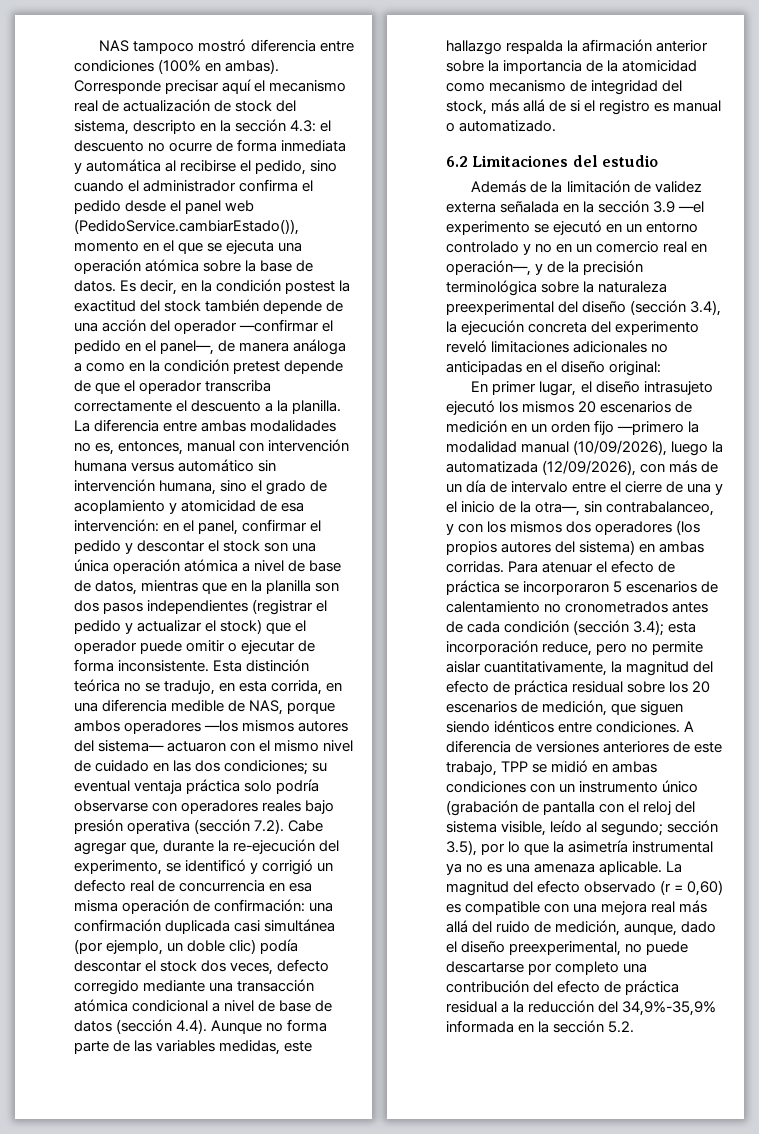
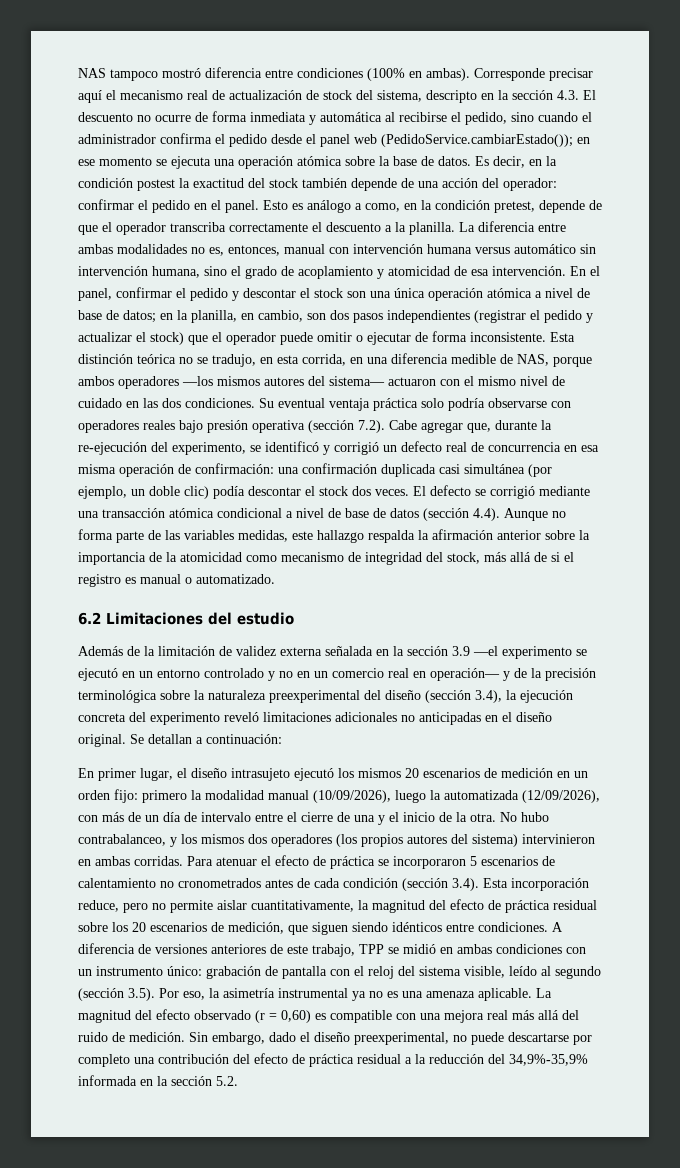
[290,120,332,132] 4.3: el -> [557,90,596,100] 4.3. El
[74,219,299,235] [74,240,204,254] (PedidoService.cambiarEstado()), momento en el que -> [381,134,590,147] [78,157,152,166] (PedidoService.cambiarEstado()); en ese momento
[174,319,320,334] operador —confirmar -> [503,178,557,191] [78,199,134,210] operador: confirmar
[160,339,347,355] [74,359,281,374] panel—, de manera análoga a como en la condición pretest -> [225,200,535,213] panel. Esto es análogo a como, en la condición pretest,
[74,519,180,532] intervención: en -> [492,266,586,276] intervención. En
[95,580,312,595] datos, mientras que en la planilla -> [123,310,303,323] datos; en la planilla, en cambio,
[224,760,328,775] condiciones; su -> [185,398,274,408] condiciones. Su
[230,959,330,975] [74,980,139,995] veces, defecto corregido -> [375,485,535,499] veces. El defecto se corrigió
[446,260,531,276] operación—, -> [430,668,500,681] operación—
[609,361,662,376] original: -> [78,734,282,747] original. Se detallan a continuación:
[594,420,685,435] fijo —primero -> [114,789,187,803] fijo: primero
[535,501,603,516] otra—, sin -> [470,812,549,822] otra. No hubo
[458,523,484,533] con -> (177, 842) none
(636, 547) none -> [522,834,595,844] intervinieron
[633,620,697,636] 3.4); esta -> [452,878,508,891] 3.4). Esta
[662,780,699,793] [446,800,518,816] único (grabación -> [167,966,261,979] único: grabación
[601,820,719,836] [446,840,550,856] segundo; sección 3.5), por lo que -> [555,966,601,979] [78,988,205,1001] segundo (sección 3.5). Por eso,
[555,920,678,936] medición, aunque, -> [129,1032,265,1045] medición. Sin embargo,

